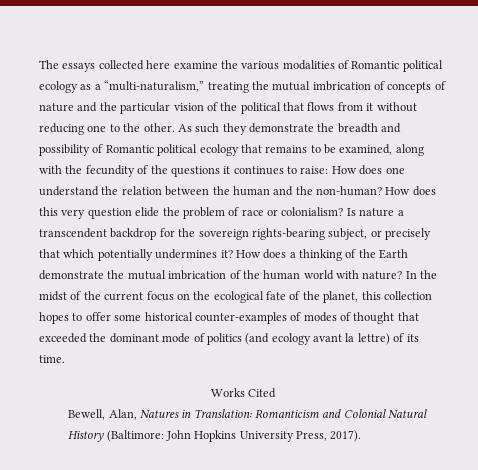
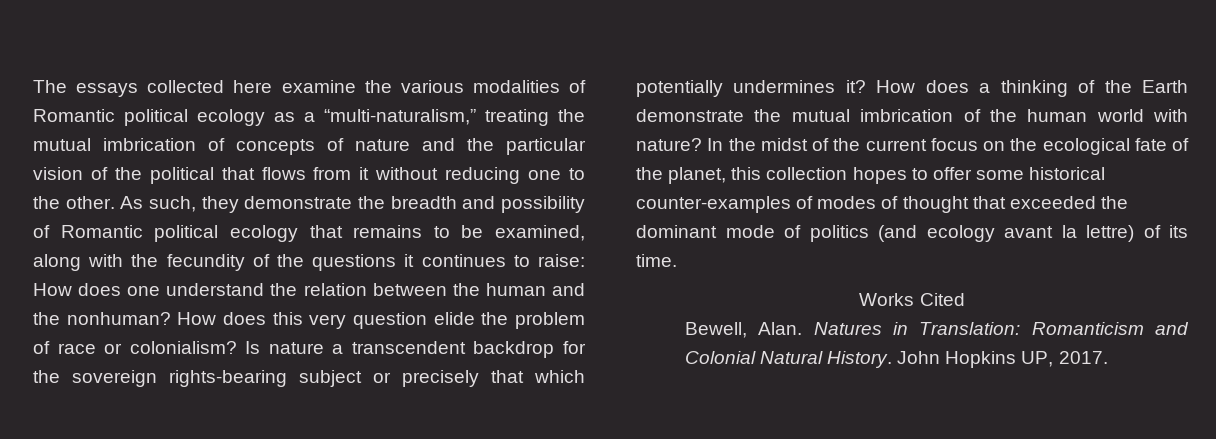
[195,123,220,133] such -> [149,196,196,212] such,
[316,186,382,196] non-human? -> [66,312,171,325] nonhuman?
[328,228,368,240] subject, -> [299,370,362,387] subject
[108,409,137,420] Alan, -> [758,322,803,335] Alan.
[68,430,362,442] History (Baltimore: John Hopkins University Press, 2017). -> [827,351,1108,368] History. John Hopkins UP, 2017.

